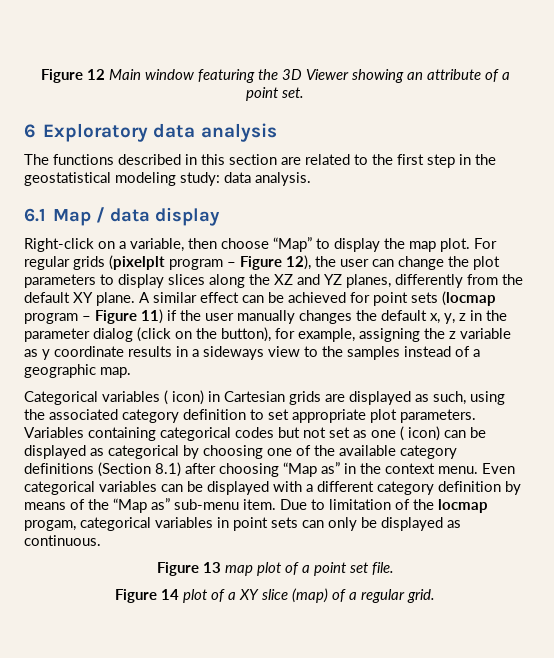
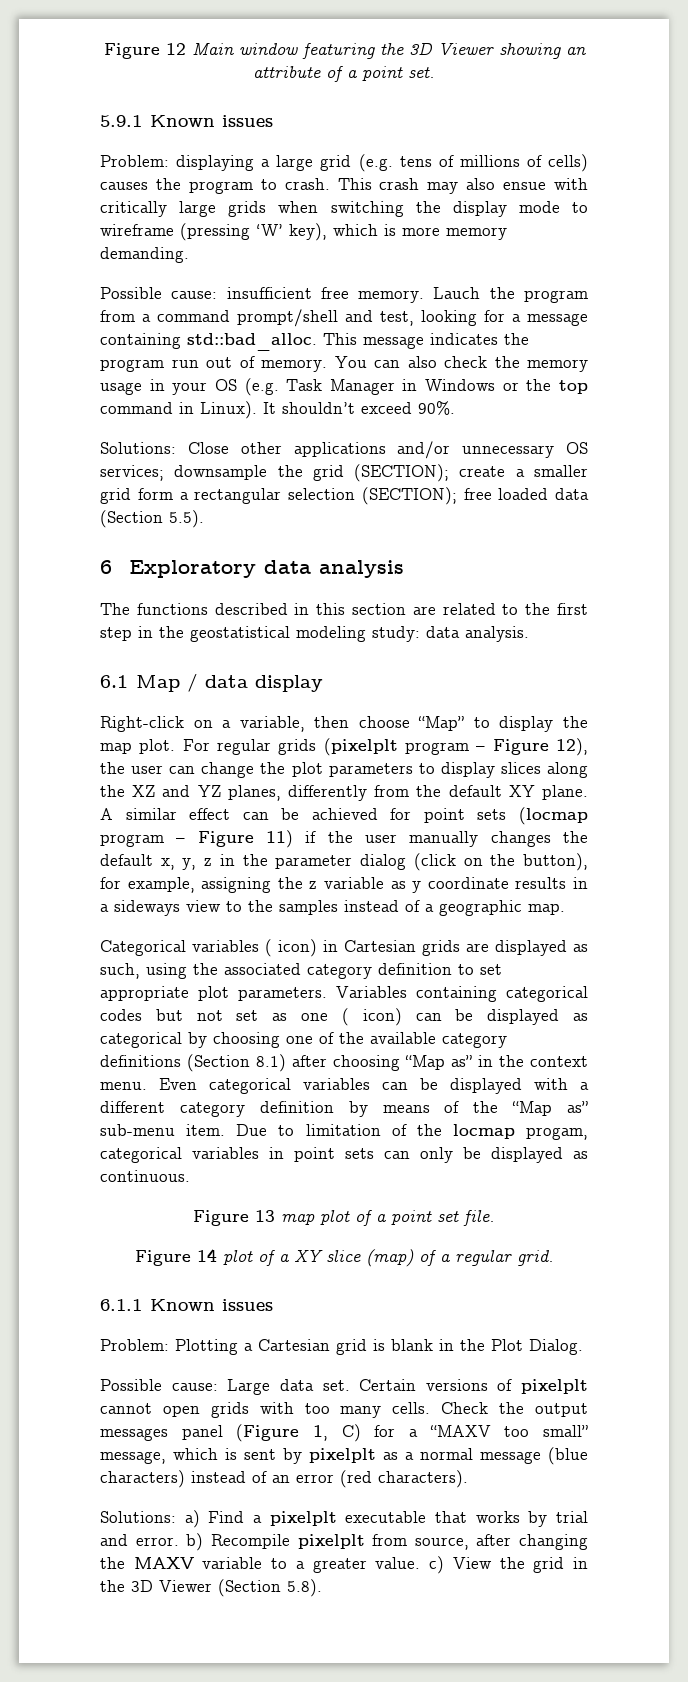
(304, 92) none -> [100,115,274,127] [100,154,589,172] [100,178,588,194] [100,201,588,217] [100,223,507,241] [100,247,189,263] [100,287,588,303] [100,309,588,327] [100,333,529,351] [100,356,588,372] [100,378,588,396] [100,401,455,419] [100,441,588,459] [100,464,588,482] [100,487,589,505] [100,510,204,528] // 5.9.1 Known issues // Problem: displaying a large grid (e.g. tens of millions of cells) causes the program to crash. This crash may also ensue with critically large grids when switching the display mode to wireframe (pressing ‘W’ key), which is more memory demanding. // Possible cause: insufficient free memory. Lauch the program from a command prompt/shell and test, looking for a message containing std::bad_alloc. This message indicates the program run out of memory. You can also check the memory usage in your OS (e.g. Task Manager in Windows or the top command in Linux). It shouldn’t exceed 90%. // Solutions: Close other applications and/or unnecessary OS services; downsample the grid (SECTION); create a smaller grid form a rectangular selection (SECTION); free loaded data (Section 5.5).
(435, 596) none -> [100,1299,274,1311] [100,1339,583,1355] [100,1379,588,1395] [100,1402,589,1418] [100,1424,588,1442] [100,1447,588,1465] [100,1470,468,1488] [100,1510,588,1528] [100,1533,588,1551] [100,1556,589,1574] [100,1579,322,1597] // 6.1.1 Known issues // Problem: Plotting a Cartesian grid is blank in the Plot Dialog. // Possible cause: Large data set. Certain versions of pixelplt cannot open grids with too many cells. Check the output messages panel (Figure 1, C) for a “MAXV too small” message, which is sent by pixelplt as a normal message (blue characters) instead of an error (red characters). // Solutions: a) Find a pixelplt executable that works by trial and error. b) Recompile pixelplt from source, after changing the MAXV variable to a greater value. c) View the grid in the 3D Viewer (Section 5.8).

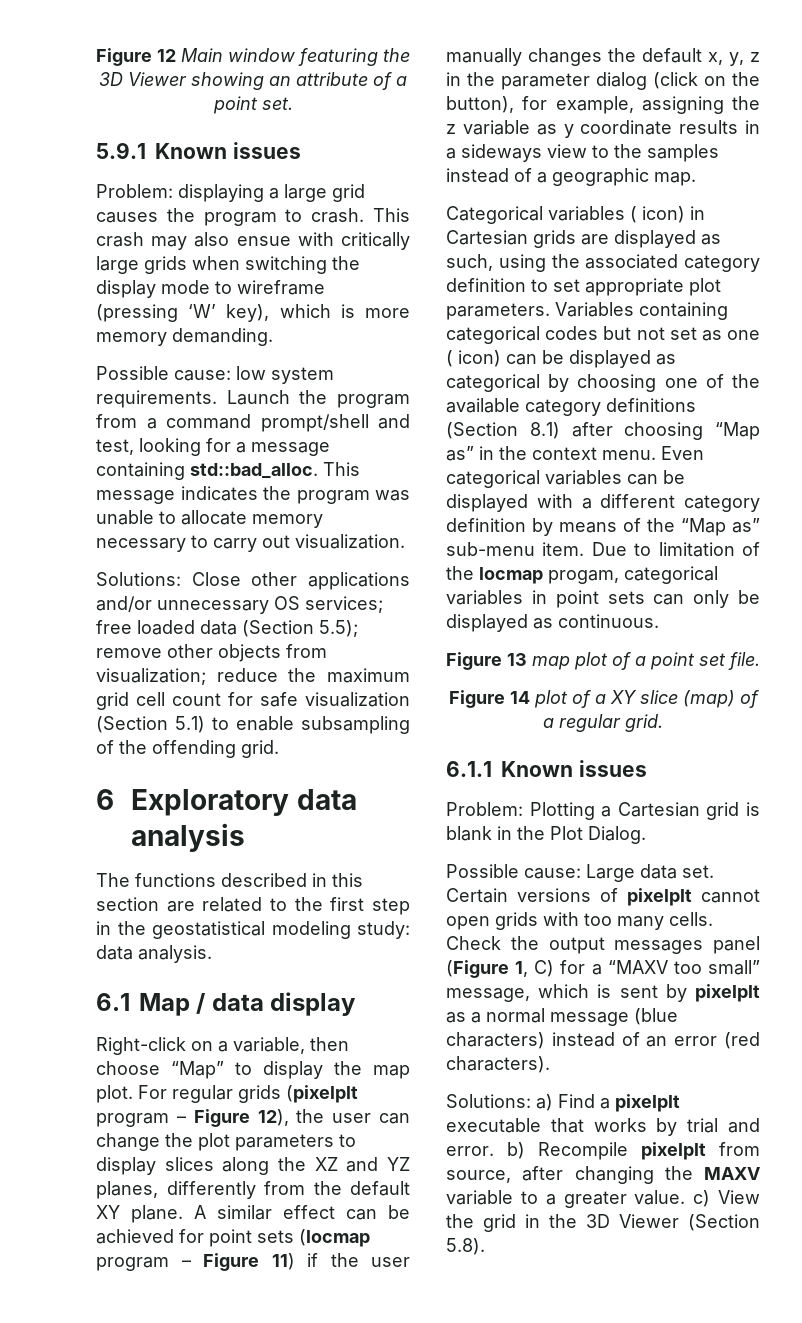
[358,154,589,172] (e.g. tens of millions of cells) -> (365, 193) none
[226,287,481,303] insufficient free memory. Lauch -> [236,366,334,384] [96,390,290,408] low system requirements. Launch
[171,356,588,372] [100,378,588,396] [100,401,455,419] run out of memory. You can also check the memory usage in your OS (e.g. Task Manager in Windows or the top command in Linux). It shouldn’t exceed 90%. -> [375,490,410,501] [96,510,323,528] [96,534,405,552] was unable to allocate memory necessary to carry out visualization.
[174,464,588,482] [100,487,589,505] [100,510,204,528] downsample the grid (SECTION); create a smaller grid form a rectangular selection (SECTION); free loaded data (Section 5.5). -> [96,620,358,637] [96,644,327,662] [96,668,410,685] [96,692,410,710] [96,716,410,734] [96,740,279,758] free loaded data (Section 5.5); remove other objects from visualization; reduce the maximum grid cell count for safe visualization (Section 5.1) to enable subsampling of the offending grid.

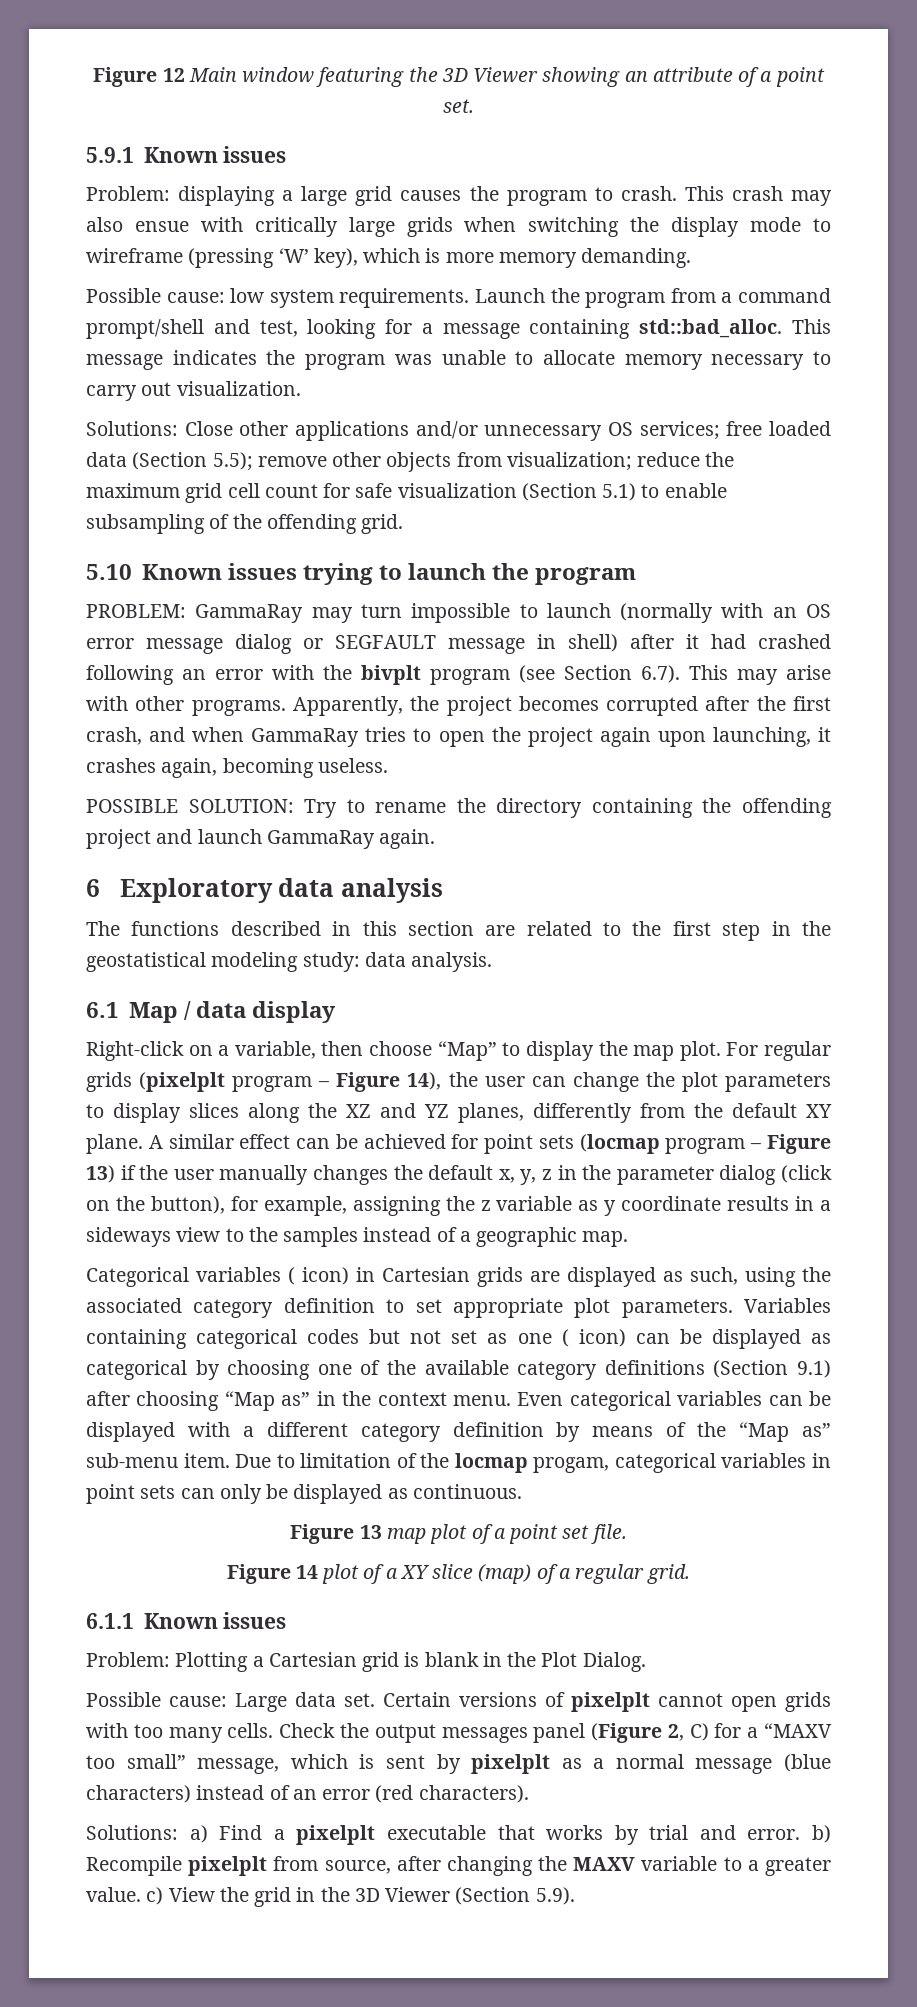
(279, 749) none -> [86,563,637,585] [86,603,831,623] [86,634,831,654] [86,665,831,685] [86,696,831,716] [86,727,831,747] [86,758,388,778] [86,798,832,818] [86,829,436,849] // 5.10 Known issues trying to launch the program // PROBLEM: GammaRay may turn impossible to launch (normally with an OS error message dialog or SEGFAULT message in shell) after it had crashed following an error with the bivplt program (see Section 6.7). This may arise with other programs. Apparently, the project becomes corrupted after the first crash, and when GammaRay tries to open the project again upon launching, it crashes again, becoming useless. // POSSIBLE SOLUTION: Try to rename the directory containing the offending project and launch GammaRay again.
[257,1109,289,1126] 12), -> [407,1072,442,1090] 14),
[271,1253,295,1270] 11) -> [86,1165,115,1183] 13)
[529,422,560,439] 8.1) -> [797,1360,832,1378] 9.1)
[515,961,529,977] 1, -> [667,1724,684,1741] 2,
[446,1238,485,1255] 5.8). -> [535,1887,575,1905] 5.9).

